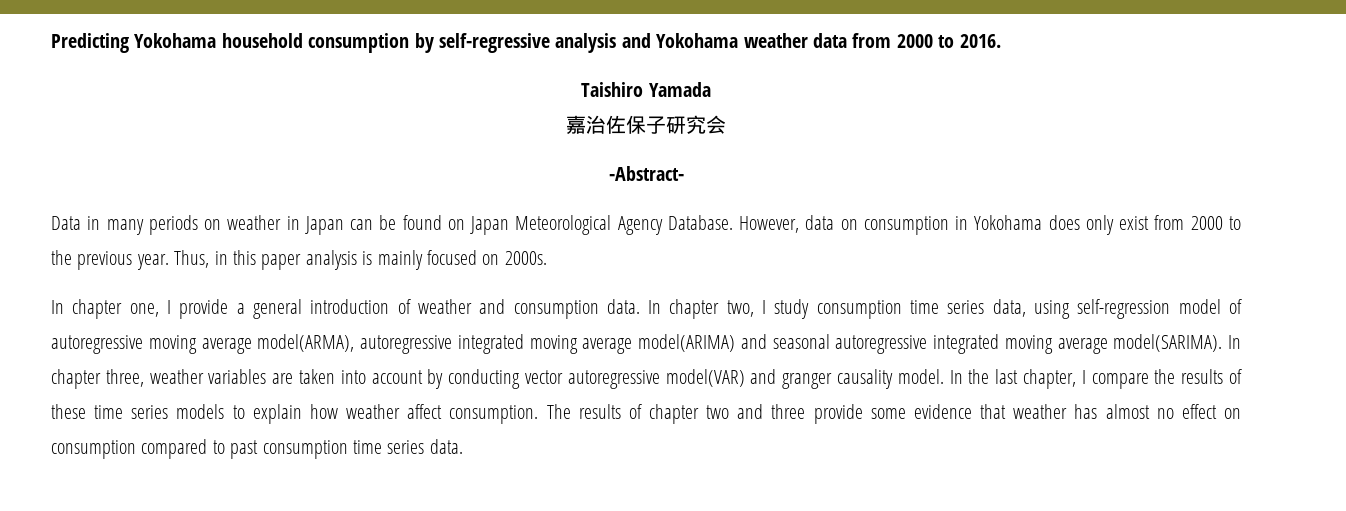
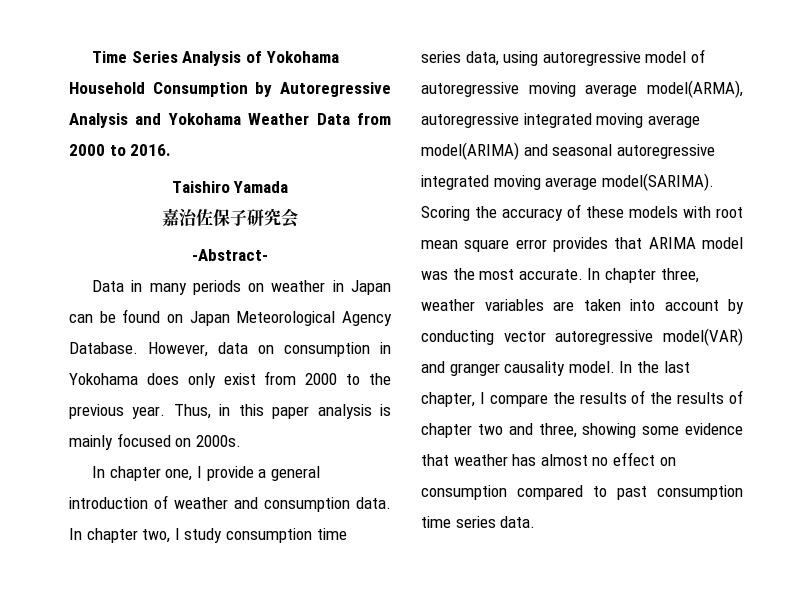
[51,33,847,53] Predicting Yokohama household consumption by self-regressive analysis and Yokohama weather data -> [92,51,339,66] [69,82,392,97] [69,113,350,128] Time Series Analysis of Yokohama Household Consumption by Autoregressive Analysis and Yokohama Weather Data
[1077,299,1171,319] self-regression -> [542,51,641,66] autoregressive
(1223, 343) none -> [421,204,743,221] [421,237,743,252] [421,268,583,280] Scoring the accuracy of these models with root mean square error provides that ARIMA model was the most accurate.
[51,404,571,424] these time series models to explain how weather affect consumption. The -> [650,392,673,404] the
[771,404,863,424] three provide -> [538,423,637,438] three, showing

